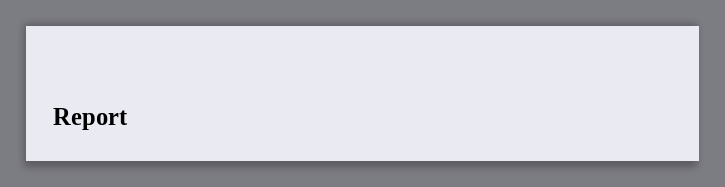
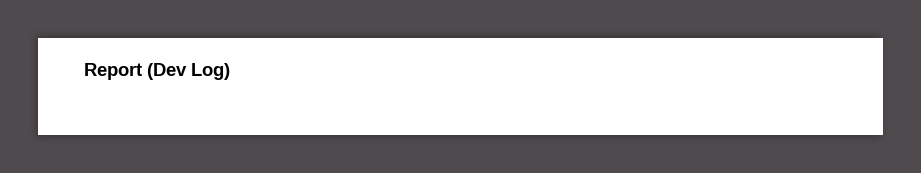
(128, 119) none -> [147,63,230,80] (Dev Log)

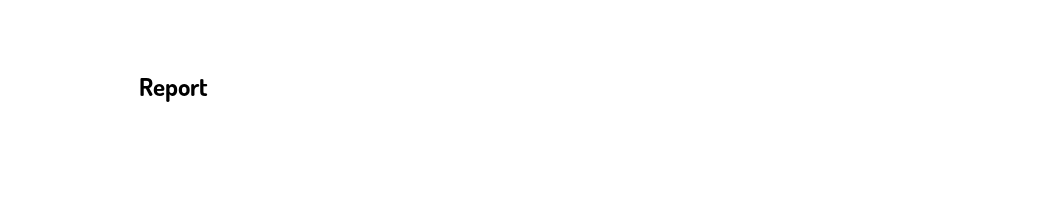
[147,63,230,80] (Dev Log) -> (208, 90) none

